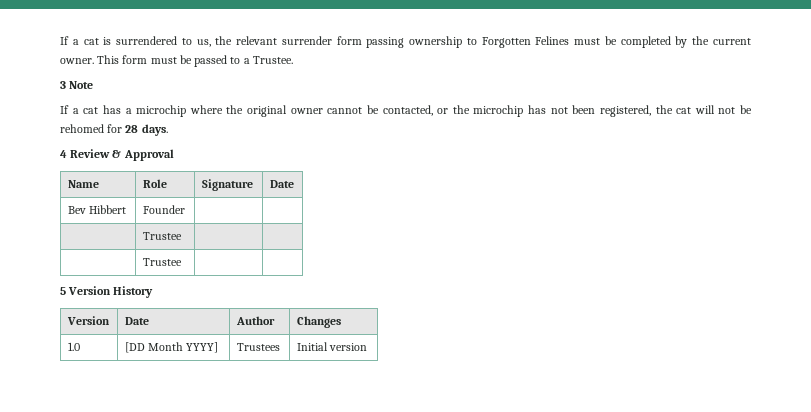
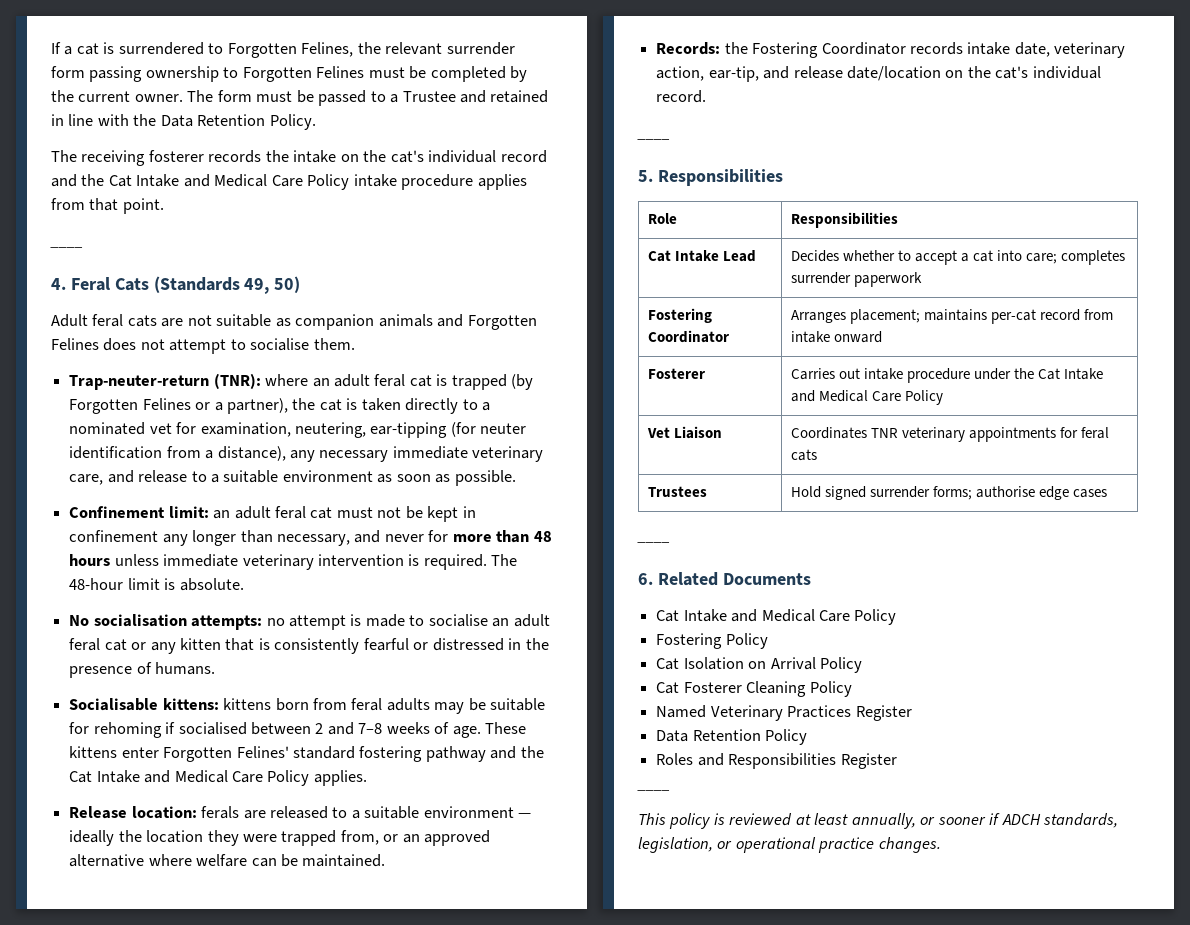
[196,39,211,47] us, -> [227,42,354,58] Forgotten Felines,
[97,55,120,64] This -> [187,90,214,102] The
[252,56,293,64] [60,81,94,89] [60,105,752,117] [60,124,168,136] [60,149,174,161] [67,180,99,188] [142,179,167,188] [201,179,253,191] [269,180,294,188] [67,205,127,214] [142,205,185,214] [142,232,182,240] [142,258,182,266] [60,286,154,298] [66,316,110,325] [124,317,149,325] [235,316,275,325] [296,316,341,328] [67,342,80,351] [124,342,219,353] [236,343,280,351] [296,342,368,351] Trustee. // 3 Note // If a cat has a microchip where the original owner cannot be contacted, or the microchip has not been registered, the cat will not be rehomed for 28 days. // 4 Review & Approval // Name | Role | Signature | Date // Bev Hibbert | Founder | | // | Trustee | | // | Trustee | | // 5 Version History // Version | Date | Author | Changes // 1.0 | [DD Month YYYY] | Trustees | Initial version -> [402,90,549,103] [51,114,316,130] [51,150,547,166] [51,174,527,190] [51,198,164,214] [50,246,83,248] [51,276,301,294] [51,314,537,330] [51,338,355,354] [69,373,534,390] [69,398,491,414] [69,422,527,438] [69,446,544,462] [69,470,516,486] [69,506,476,522] [69,530,552,546] [69,554,518,570] [69,578,244,591] [69,614,550,630] [69,638,549,654] [69,662,216,678] [69,698,546,714] [69,722,527,738] [69,746,544,762] [69,770,367,786] [69,806,532,819] [69,830,491,846] [69,854,386,867] [656,42,1126,58] [656,66,1101,82] [656,90,707,103] [637,138,670,140] [638,169,783,186] [647,213,677,224] [790,212,898,228] [647,250,756,262] [790,250,1125,265] [790,272,922,287] [647,308,712,323] [647,330,729,343] [790,309,1113,324] [790,331,882,343] [647,368,705,379] [790,368,1103,383] [790,390,943,405] [646,426,722,439] [790,427,1109,442] [790,449,817,461] [647,486,707,497] [790,486,1107,500] [637,541,670,543] [638,572,811,586] [656,609,897,625] [656,633,768,649] [656,657,862,673] [656,681,852,697] [656,705,912,721] [656,729,808,745] [656,753,897,769] [637,789,670,791] [638,813,1119,829] [638,837,941,853] Trustee and retained in line with the Data Retention Policy. // The receiving fosterer records the intake on the cat's individual record and the Cat Intake and Medical Care Policy intake procedure applies from that point. // ____ // 4. Feral Cats (Standards 49, 50) // Adult feral cats are not suitable as companion animals and Forgotten Felines does not attempt to socialise them. // Trap-neuter-return (TNR): where an adult feral cat is trapped (by Forgotten Felines or a partner), the cat is taken directly to a nominated vet for examination, neutering, ear-tipping (for neuter identification from a distance), any necessary immediate veterinary care, and release to a suitable environment as soon as possible. // Confinement limit: an adult feral cat must not be kept in confinement any longer than necessary, and never for more than 48 hours unless immediate veterinary intervention is required. The 48-hour limit is absolute. // No socialisation attempts: no attempt is made to socialise an adult feral cat or any kitten that is consistently fearful or distressed in the presence of humans. // Socialisable kittens: kittens born from feral adults may be suitable for rehoming if socialised between 2 and 7–8 weeks of age. These kittens enter Forgotten Felines' standard fostering pathway and the Cat Intake and Medical Care Policy applies. // Release location: ferals are released to a suitable environment — ideally the location they were trapped from, or an approved alternative where welfare can be maintained. // Records: the Fostering Coordinator records intake date, veterinary action, ear-tip, and release date/location on the cat's individual record. // ____ // 5. Responsibilities // Role | Responsibilities // Cat Intake Lead | Decides whether to accept a cat into care; completes surrender paperwork // Fostering Coordinator | Arranges placement; maintains per-cat record from intake onward // Fosterer | Carries out intake procedure under the Cat Intake and Medical Care Policy // Vet Liaison | Coordinates TNR veterinary appointments for feral cats // Trustees | Hold signed surrender forms; authorise edge cases // ____ // 6. Related Documents // Cat Intake and Medical Care Policy // Fostering Policy // Cat Isolation on Arrival Policy // Cat Fosterer Cleaning Policy // Named Veterinary Practices Register // Data Retention Policy // Roles and Responsibilities Register // ____ // This policy is reviewed at least annually, or sooner if ADCH standards, legislation, or operational practice changes.

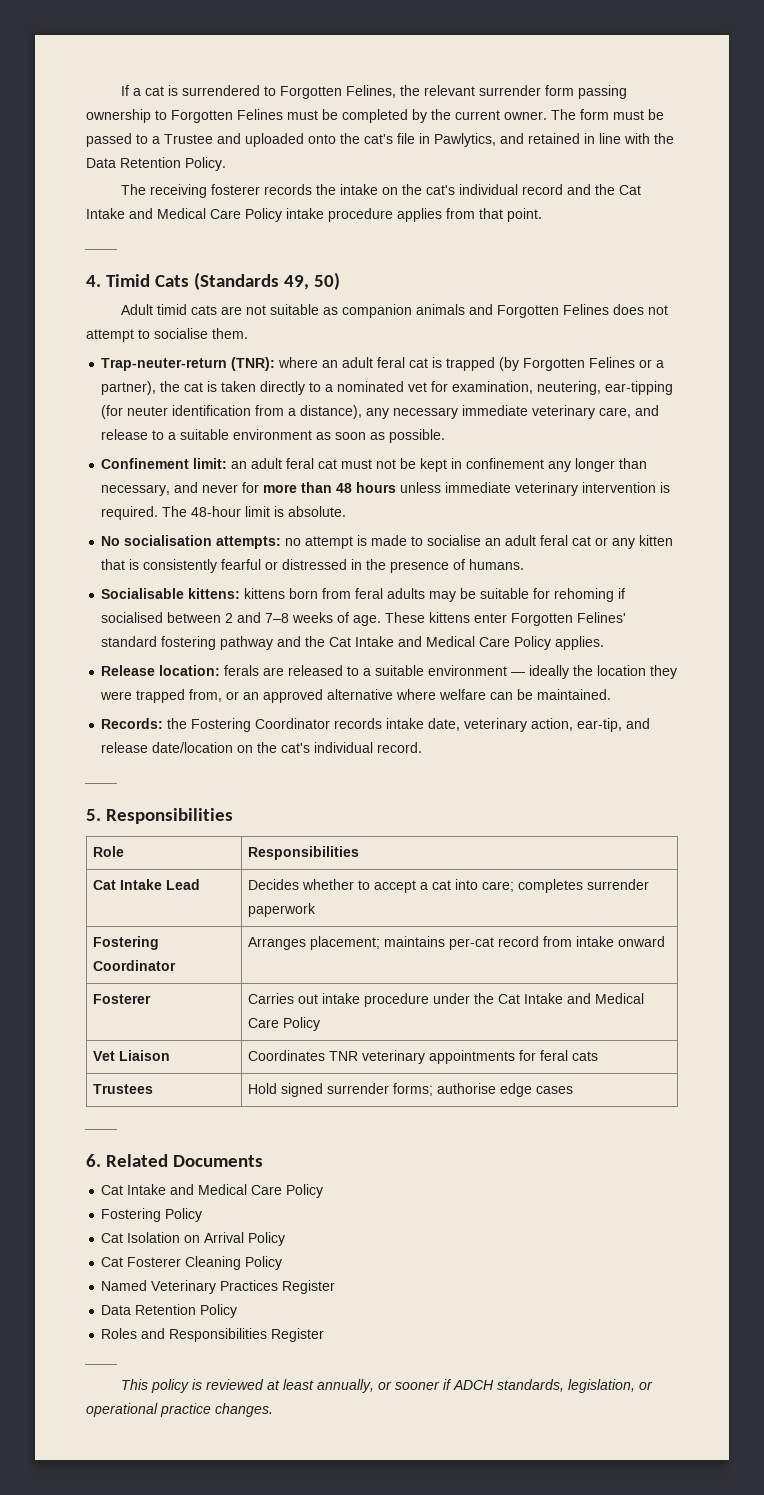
(487, 96) none -> [245,133,524,147] uploaded onto the cat's file in Pawlytics, and
[70,277,110,291] Feral -> [105,274,150,287] Timid
[92,314,124,327] feral -> [157,304,188,315] timid

